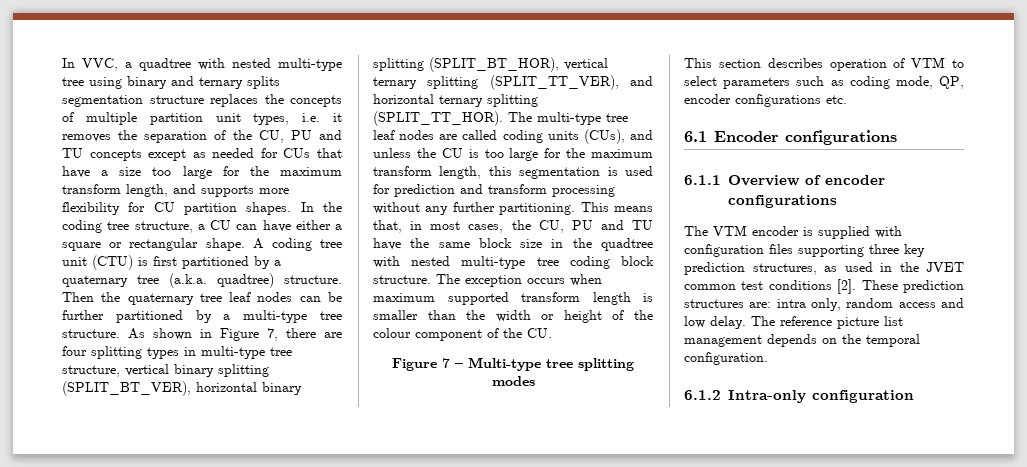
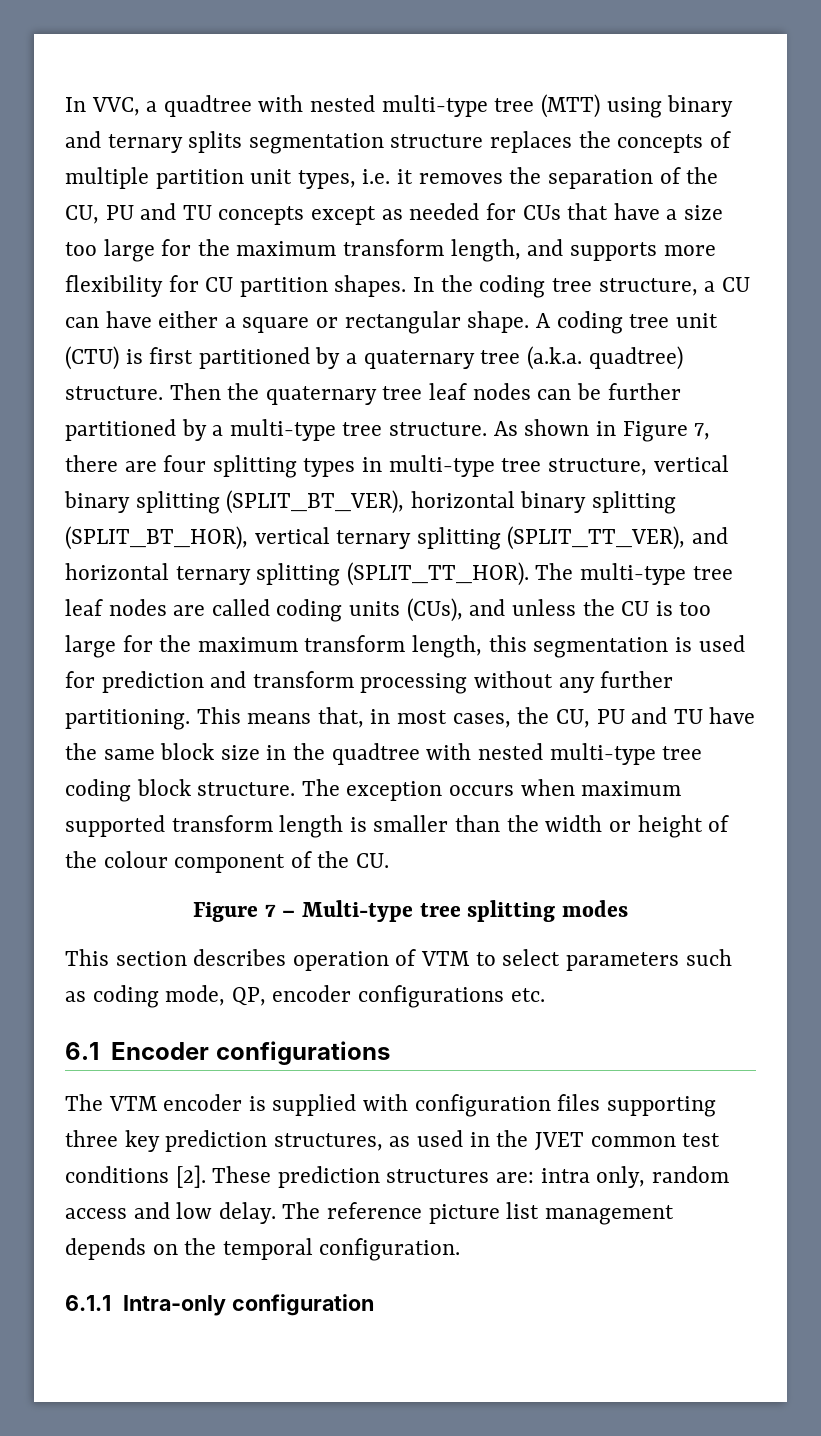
(84, 81) none -> [540,94,600,118] (MTT)
[684,175,885,186] [728,195,837,208] // 6.1.1 Overview of encoder configurations -> (390, 1053) none
[684,390,721,400] 6.1.2 -> [65,1295,111,1311] 6.1.1

